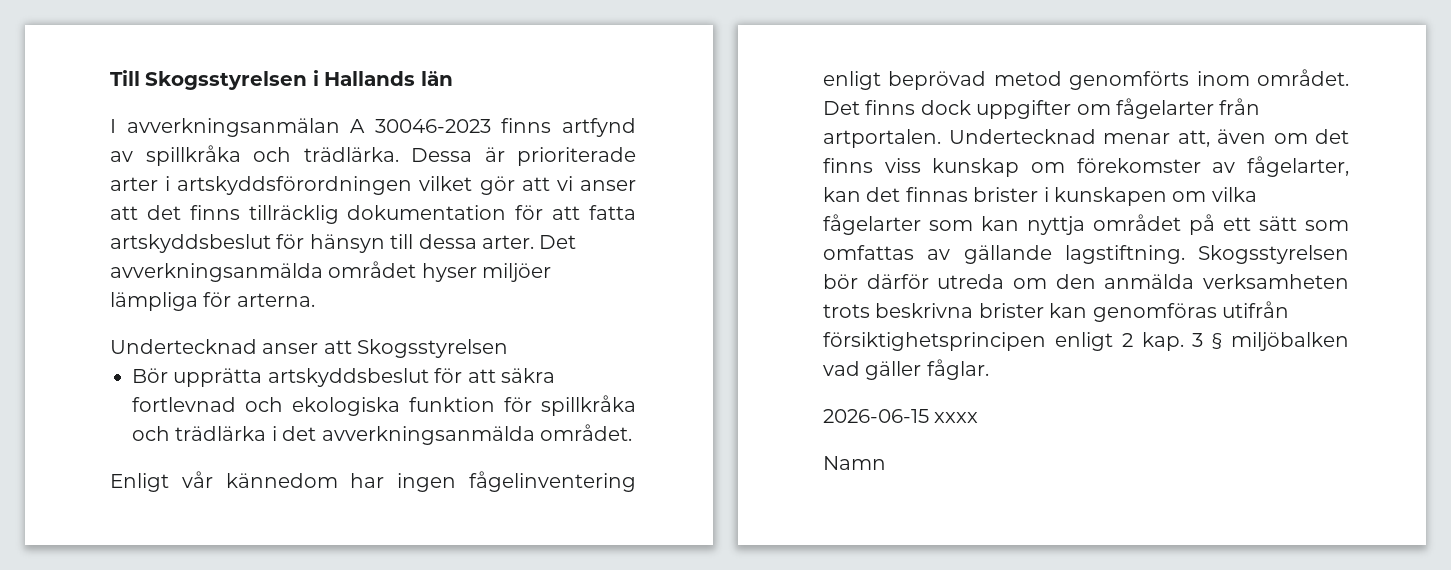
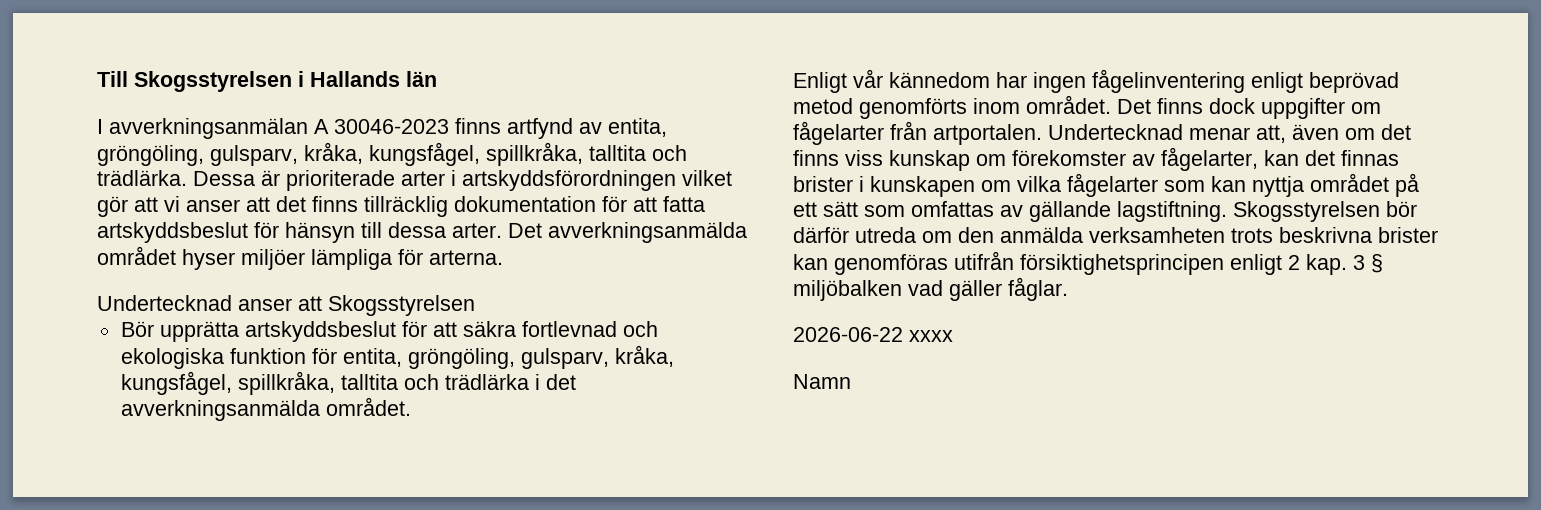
[145,145,241,166] spillkråka -> [608,118,667,137] [97,142,646,166] entita, gröngöling, gulsparv, kråka, kungsfågel, spillkråka, talltita
[541,395,636,416] spillkråka -> [342,345,674,369] [120,371,398,395] entita, gröngöling, gulsparv, kråka, kungsfågel, spillkråka, talltita
[823,409,929,423] 2026-06-15 -> [793,327,903,342] 2026-06-22

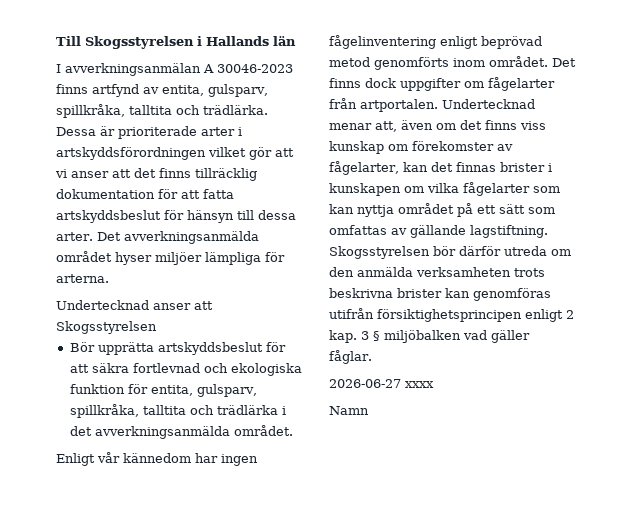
[97,142,480,166] gröngöling, gulsparv, kråka, kungsfågel, -> [208,84,268,97] gulsparv,
[407,345,674,369] [120,371,232,395] gröngöling, gulsparv, kråka, kungsfågel, -> [196,384,257,397] gulsparv,
[793,327,903,342] 2026-06-22 -> [329,379,401,388] 2026-06-27

